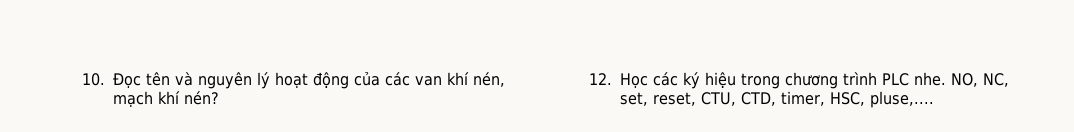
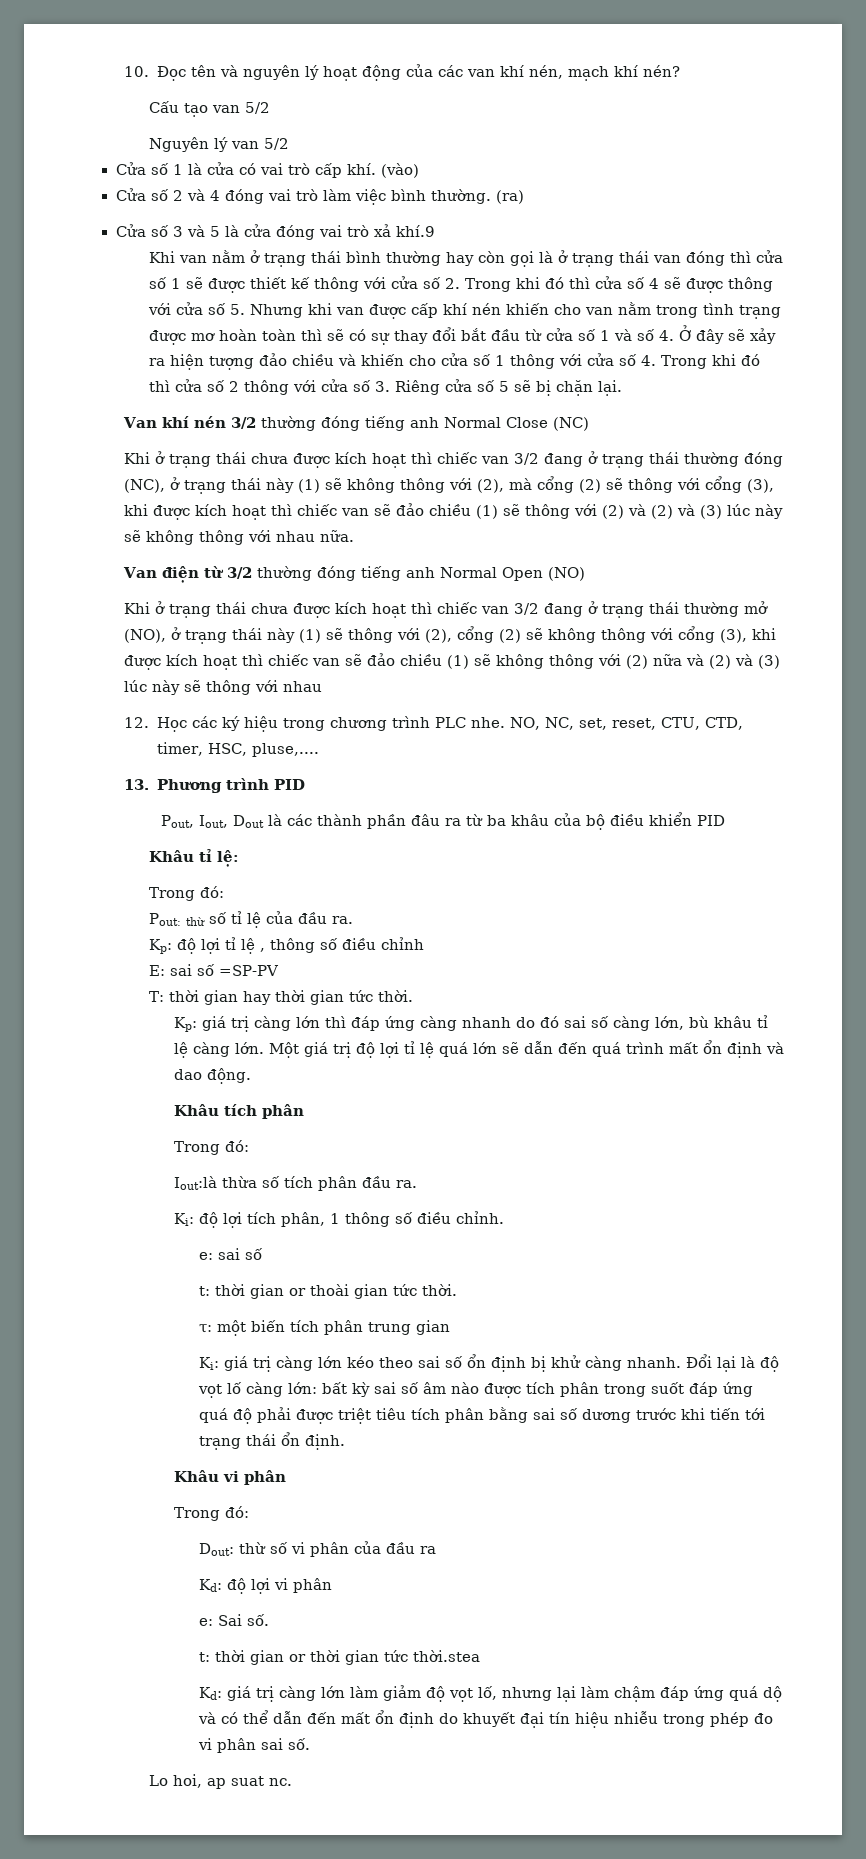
(220, 98) none -> [149,101,271,117] [149,137,290,152] [115,162,419,178] [115,188,524,205] [115,224,435,240] [149,250,784,267] [149,276,774,293] [148,302,782,319] [149,325,777,345] [149,353,761,370] [149,379,623,396] [123,416,590,431] [124,451,784,468] [124,476,775,494] [124,503,784,520] [124,530,355,545] [123,566,586,583] [124,601,769,618] [124,626,777,644] [124,653,781,670] [124,680,323,695] // Cấu tạo van 5/2 // Nguyên lý van 5/2 // Cửa số 1 là cửa có vai trò cấp khí. (vào) // Cửa số 2 và 4 đóng vai trò làm việc bình thường. (ra) // Cửa số 3 và 5 là cửa đóng vai trò xả khí.9 // Khi van nằm ở trạng thái bình thường hay còn gọi là ở trạng thái van đóng thì cửa số 1 sẽ được thiết kế thông với cửa số 2. Trong khi đó thì cửa số 4 sẽ được thông với cửa số 5. Nhưng khi van được cấp khí nén khiến cho van nằm trong tình trạng được mơ hoàn toàn thì sẽ có sự thay đổi bắt đầu từ cửa số 1 và số 4. Ở đây sẽ xảy ra hiện tượng đảo chiều và khiến cho cửa số 1 thông với cửa số 4. Trong khi đó thì cửa số 2 thông với cửa số 3. Riêng cửa số 5 sẽ bị chặn lại. // Van khí nén 3/2 thường đóng tiếng anh Normal Close (NC) // Khi ở trạng thái chưa được kích hoạt thì chiếc van 3/2 đang ở trạng thái thường đóng (NC), ở trạng thái này (1) sẽ không thông với (2), mà cổng (2) sẽ thông với cổng (3), khi được kích hoạt thì chiếc van sẽ đảo chiều (1) sẽ thông với (2) và (2) và (3) lúc này sẽ không thông với nhau nữa. // Van điện từ 3/2 thường đóng tiếng anh Normal Open (NO) // Khi ở trạng thái chưa được kích hoạt thì chiếc van 3/2 đang ở trạng thái thường mở (NO), ở trạng thái này (1) sẽ thông với (2), cổng (2) sẽ không thông với cổng (3), khi được kích hoạt thì chiếc van sẽ đảo chiều (1) sẽ không thông với (2) nữa và (2) và (3) lúc này sẽ thông với nhau
(935, 99) none -> [124,778,305,793] [160,812,725,830] [149,849,240,867] [149,886,225,901] [149,911,354,928] [149,937,425,954] [149,964,280,976] [149,990,414,1005] [174,1015,769,1032] [174,1040,785,1058] [174,1068,252,1084] [174,1104,305,1119] [174,1140,250,1155] [174,1176,418,1191] [174,1211,505,1228] [199,1248,264,1260] [199,1284,458,1299] [199,1320,451,1336] [199,1354,780,1372] [198,1382,754,1398] [199,1407,766,1424] [199,1432,346,1450] [174,1470,287,1485] [174,1506,250,1521] [199,1541,437,1557] [199,1578,333,1594] [199,1614,270,1626] [199,1650,481,1665] [199,1685,783,1702] [198,1710,774,1728] [198,1738,311,1753] [149,1774,293,1789] // 13. Phương trình PID // Pout, Iout, Dout là các thành phần đâu ra từ ba khâu của bộ điều khiển PID // Khâu tỉ lệ: // Trong đó: // Pout: thừ số tỉ lệ của đầu ra. // Kp: độ lợi tỉ lệ , thông số điều chỉnh // E: sai số =SP-PV // T: thời gian hay thời gian tức thời. // Kp: giá trị càng lớn thì đáp ứng càng nhanh do đó sai số càng lớn, bù khâu tỉ lệ càng lớn. Một giá trị độ lợi tỉ lệ quá lớn sẽ dẫn đến quá trình mất ổn định và dao động. // Khâu tích phân // Trong đó: // Iout:là thừa số tích phân đầu ra. // Ki: độ lợi tích phân, 1 thông số điều chỉnh. // e: sai số // t: thời gian or thoài gian tức thời. // τ: một biến tích phân trung gian // Ki: giá trị càng lớn kéo theo sai số ổn định bị khử càng nhanh. Đổi lại là độ vọt lố càng lớn: bất kỳ sai số âm nào được tích phân trong suốt đáp ứng quá độ phải được triệt tiêu tích phân bằng sai số dương trước khi tiến tới trạng thái ổn định. // Khâu vi phân // Trong đó: // Dout: thừ số vi phân của đầu ra // Kd: độ lợi vi phân // e: Sai số. // t: thời gian or thời gian tức thời.stea // Kd: giá trị càng lớn làm giảm độ vọt lố, nhưng lại làm chậm đáp ứng quá dộ và có thể dẫn đến mất ổn định do khuyết đại tín hiệu nhiễu trong phép đo vi phân sai số. // Lo hoi, ap suat nc.

